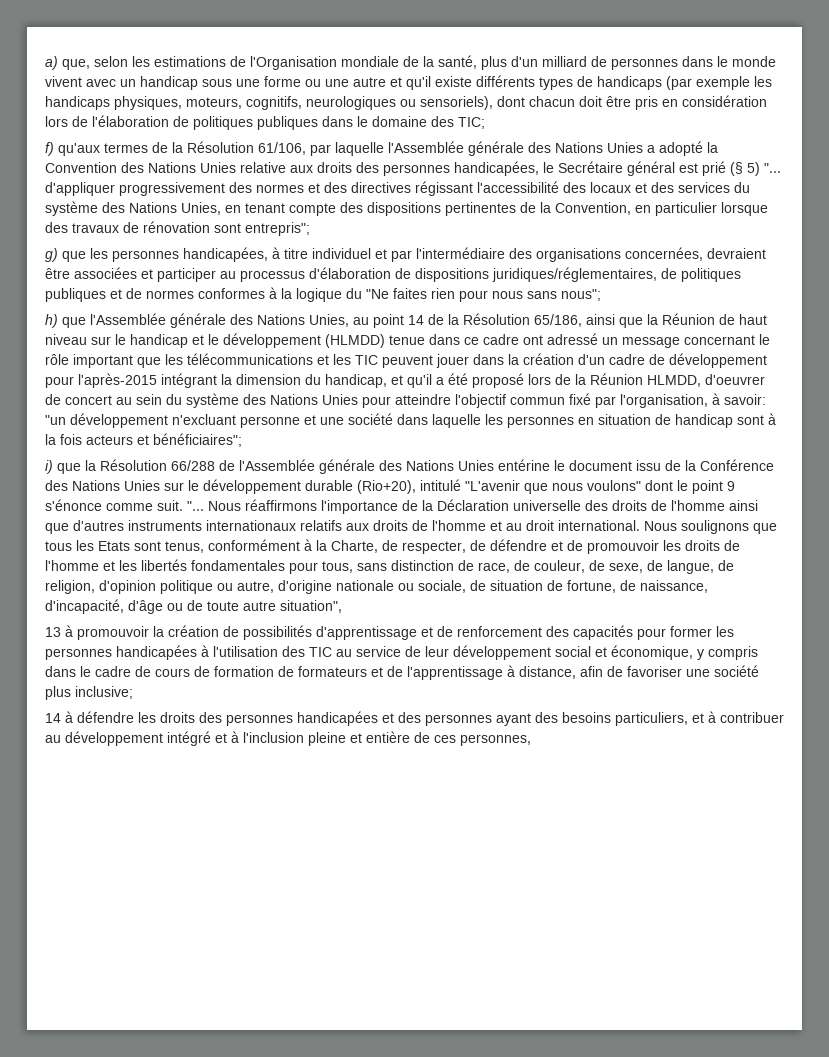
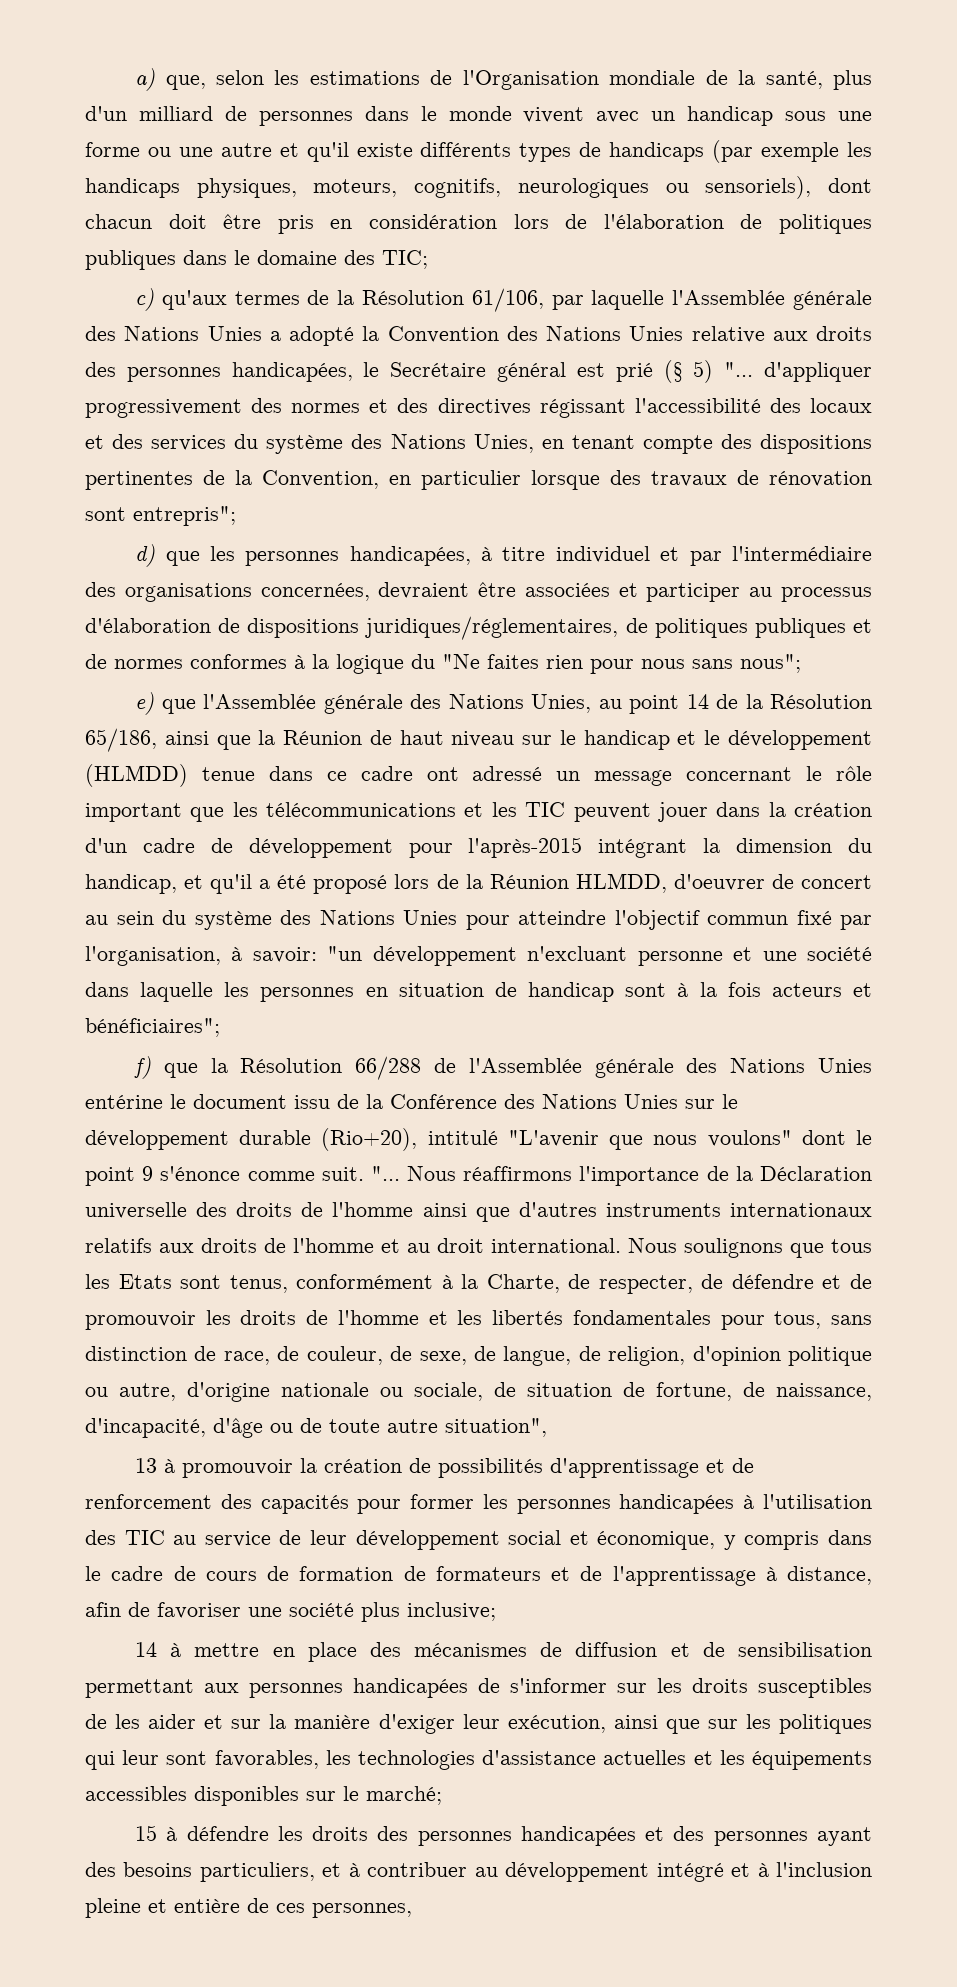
[45,142,54,156] f) -> [135,288,155,311] c)
[45,248,58,262] g) -> [135,544,156,567] d)
[45,314,58,328] h) -> [135,692,155,715] e)
[45,460,53,474] i) -> [134,1056,152,1079] f)
(73, 717) none -> [194,1642,872,1662] [85,1678,872,1698] [85,1714,872,1734] [85,1750,873,1770] [85,1786,442,1806] [135,1825,178,1841] mettre en place des mécanismes de diffusion et de sensibilisation permettant aux personnes handicapées de s'informer sur les droits susceptibles de les aider et sur la manière d'exiger leur exécution, ainsi que sur les politiques qui leur sont favorables, les technologies d'assistance actuelles et les équipements accessibles disponibles sur le marché; // 15 à

